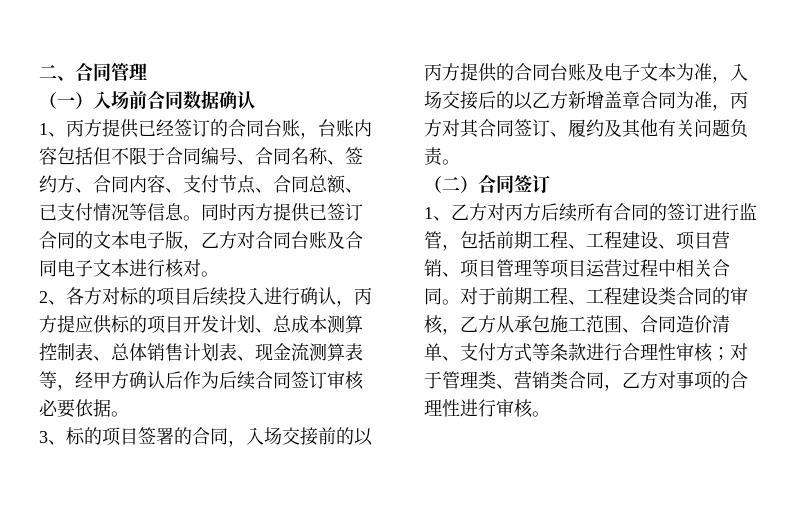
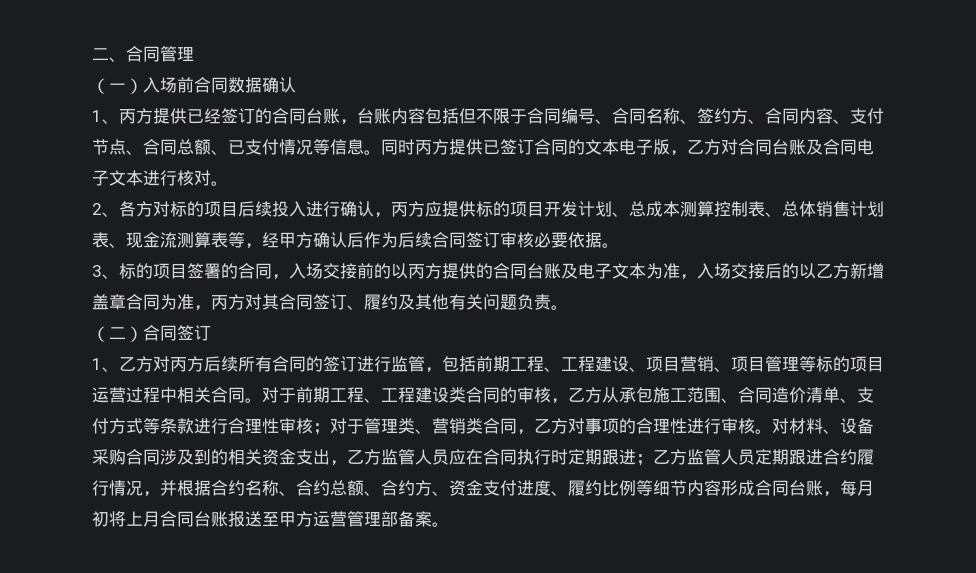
[57,315,93,333] 提应 -> [425,201,459,217] 应提
(550, 268) none -> [816,356,850,372] 标的
(550, 414) none -> [772,418,874,434] [92,449,874,466] [92,480,874,497] [92,511,449,527] 对材料、设备采购合同涉及到的相关资金支出，乙方监管人员应在合同执行时定期跟进；乙方监管人员定期跟进合约履行情况，并根据合约名称、合约总额、合约方、资金支付进度、履约比例等细节内容形成合同台账，每月初将上月合同台账报送至甲方运营管理部备案。

